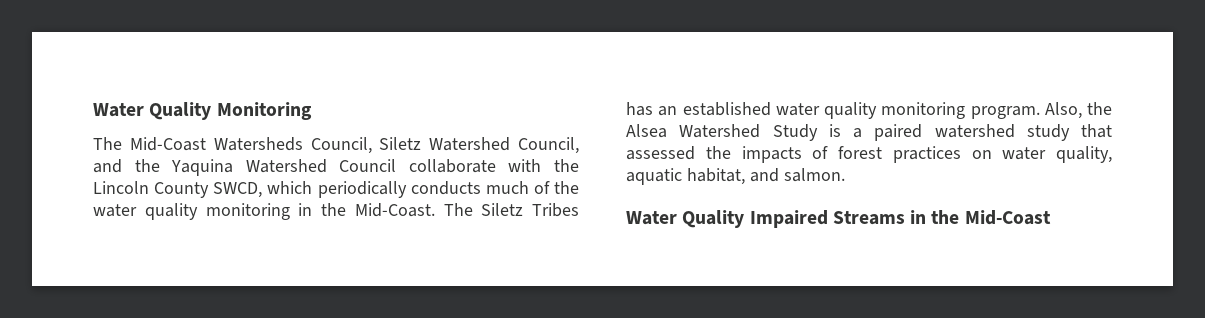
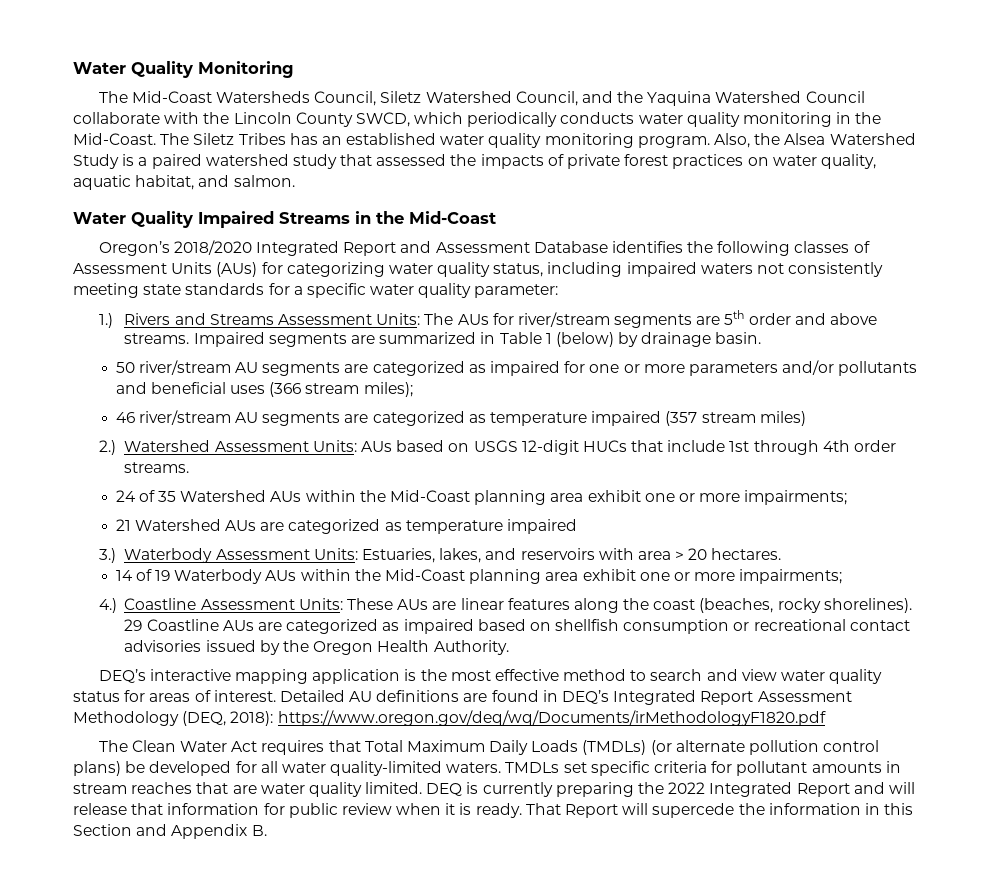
[485,181,579,194] much of the -> (635, 118) none
(829, 152) none -> [567,154,621,169] private
(1051, 217) none -> [98,240,870,256] [73,262,884,277] [73,283,559,298] [98,310,877,328] [124,332,762,347] [115,360,918,376] [115,382,413,397] [115,410,806,426] [98,440,896,455] [124,462,190,473] [115,490,848,505] [115,519,578,534] [98,548,782,563] [115,569,843,584] [98,598,912,613] [124,619,910,634] [124,640,509,655] [98,669,883,684] [73,690,852,705] [73,710,826,726] [98,740,880,755] [73,761,901,776] [73,782,915,797] [73,803,914,818] [73,824,267,839] // Oregon’s 2018/2020 Integrated Report and Assessment Database identifies the following classes of Assessment Units (AUs) for categorizing water quality status, including impaired waters not consistently meeting state standards for a specific water quality parameter: // 1.) Rivers and Streams Assessment Units: The AUs for river/stream segments are 5th order and above streams. Impaired segments are summarized in Table 1 (below) by drainage basin. // 50 river/stream AU segments are categorized as impaired for one or more parameters and/or pollutants and beneficial uses (366 stream miles); // 46 river/stream AU segments are categorized as temperature impaired (357 stream miles) // 2.) Watershed Assessment Units: AUs based on USGS 12-digit HUCs that include 1st through 4th order streams. // 24 of 35 Watershed AUs within the Mid-Coast planning area exhibit one or more impairments; // 21 Watershed AUs are categorized as temperature impaired // 3.) Waterbody Assessment Units: Estuaries, lakes, and reservoirs with area > 20 hectares. // 14 of 19 Waterbody AUs within the Mid-Coast planning area exhibit one or more impairments; // 4.) Coastline Assessment Units: These AUs are linear features along the coast (beaches, rocky shorelines). 29 Coastline AUs are categorized as impaired based on shellfish consumption or recreational contact advisories issued by the Oregon Health Authority. // DEQ’s interactive mapping application is the most effective method to search and view water quality status for areas of interest. Detailed AU definitions are found in DEQ’s Integrated Report Assessment Methodology (DEQ, 2018): https://www.oregon.gov/deq/wq/Documents/irMethodologyF1820.pdf // The Clean Water Act requires that Total Maximum Daily Loads (TMDLs) (or alternate pollution control plans) be developed for all water quality-limited waters. TMDLs set specific criteria for pollutant amounts in stream reaches that are water quality limited. DEQ is currently preparing the 2022 Integrated Report and will release that information for public review when it is ready. That Report will supercede the information in this Section and Appendix B.

